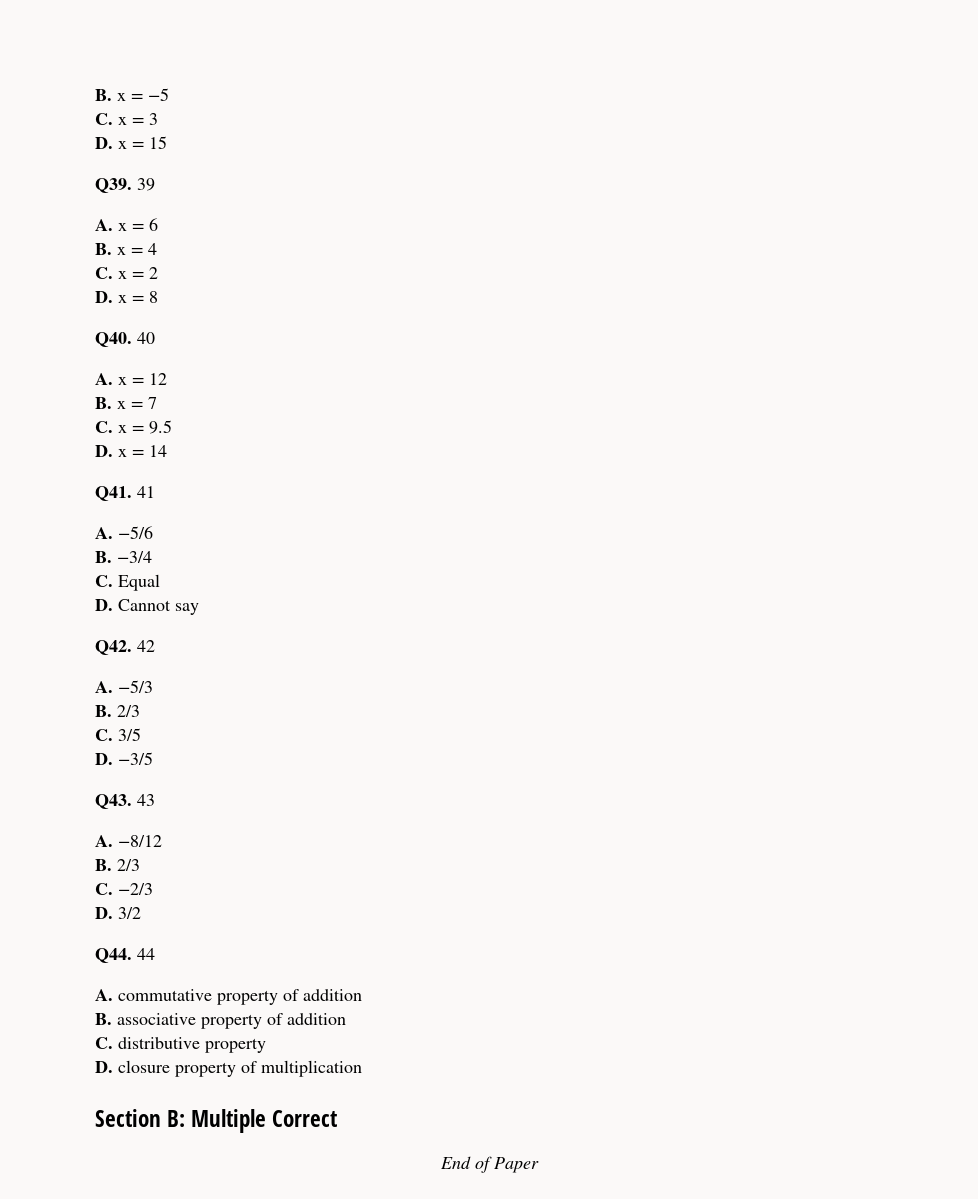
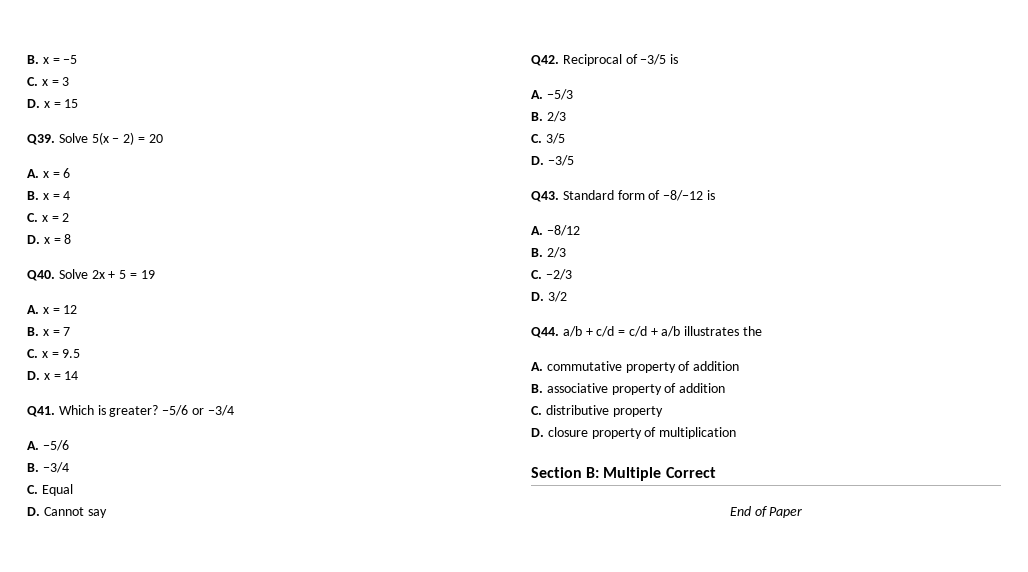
[137,178,155,191] 39 -> [58,132,163,145] Solve 5(x − 2) = 20
[137,332,155,344] 40 -> [58,269,155,279] Solve 2x + 5 = 19
[137,486,155,498] 41 -> [58,405,234,417] Which is greater? −5/6 or −3/4
[137,640,155,652] 42 -> [562,54,679,66] Reciprocal of −3/5 is
[137,794,155,806] 43 -> [562,190,715,201] Standard form of −8/−12 is
[137,948,155,960] 44 -> [562,326,763,337] a/b + c/d = c/d + a/b illustrates the

